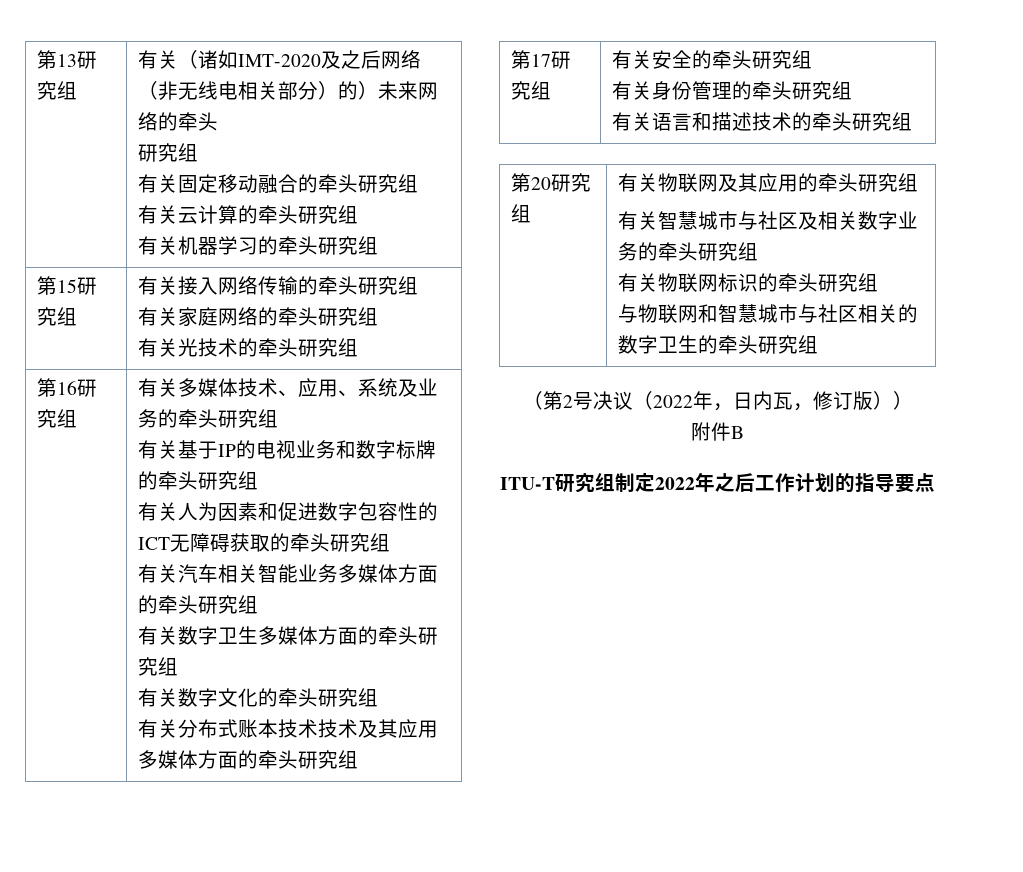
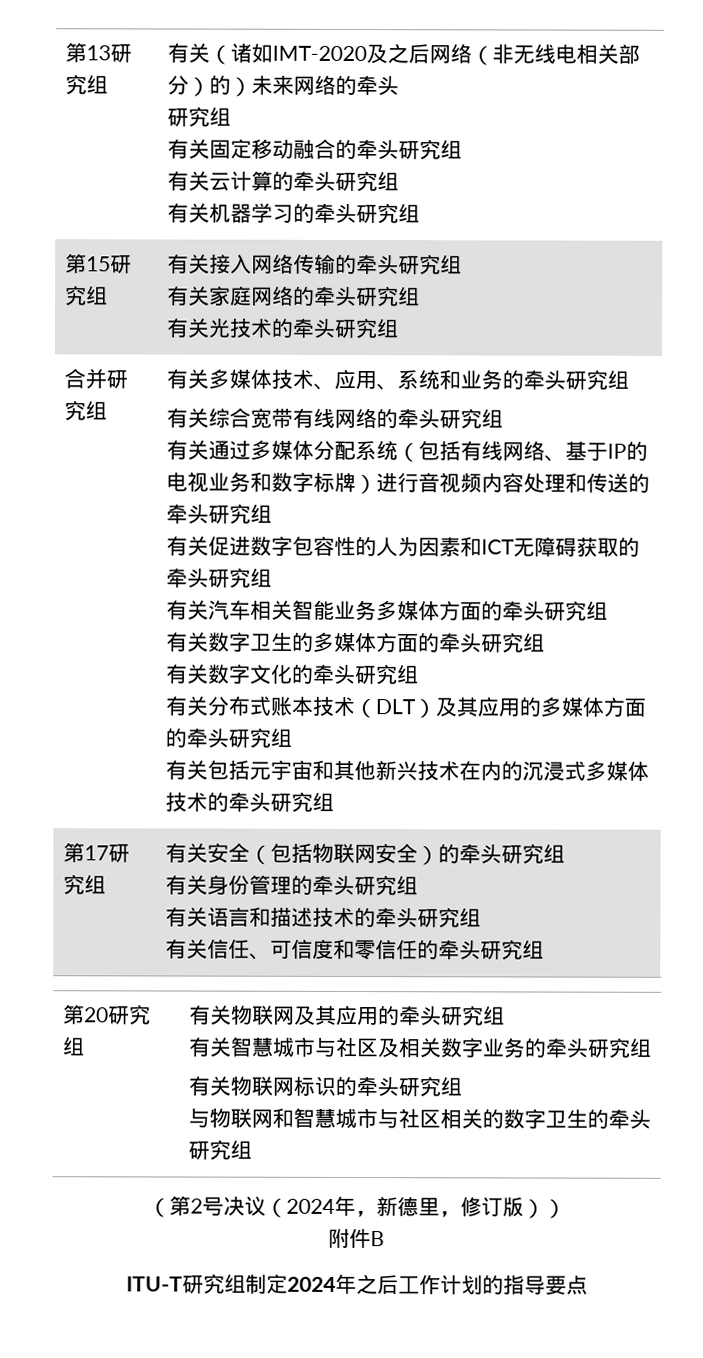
[37,378,78,397] 第16 -> [63,368,107,390] 合并
[398,378,439,397] [138,409,279,428] [138,440,179,459] 及业务的牵头研究组 // 有关 -> [438,369,629,390] [165,407,503,429] [165,439,566,463] 和业务的牵头研究组 // 有关综合宽带有线网络的牵头研究组 // 有关通过多媒体分配系统（包括有线网络、
[138,471,259,490] [138,502,279,521] 的牵头研究组 // 有关人为因素和 -> [354,472,650,495] [165,503,272,524] [165,535,209,556] ）进行音视频内容处理和传送的牵头研究组 // 有关
(439, 511) none -> [375,536,482,558] 人为因素和
(259, 635) none -> [291,632,314,652] 的
[318,719,439,738] [138,750,359,769] 技术及其应用多媒体方面的牵头研究组 -> [353,696,646,719] [164,727,292,748] [164,759,649,782] [164,791,334,812] （DLT）及其应用的多媒体方面的牵头研究组 // 有关包括元宇宙和其他新兴技术在内的沉浸式多媒体技术的牵头研究组
(693, 59) none -> [248,842,439,866] （包括物联网安全）
(913, 121) none -> [164,938,544,961] // 有关信任、可信度和零信任的牵头研究组
[652,391,793,411] 2022年，日内瓦 -> [285,1195,440,1218] 2024年，新德里
[655,477,695,490] 2022 -> [286,1276,336,1292] 2024

